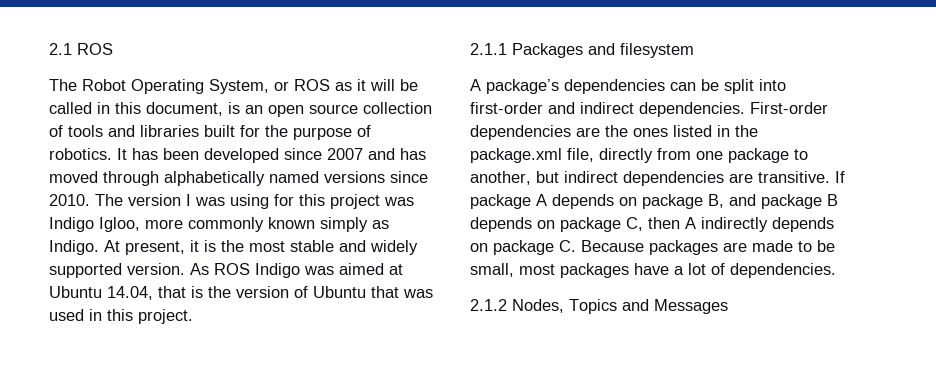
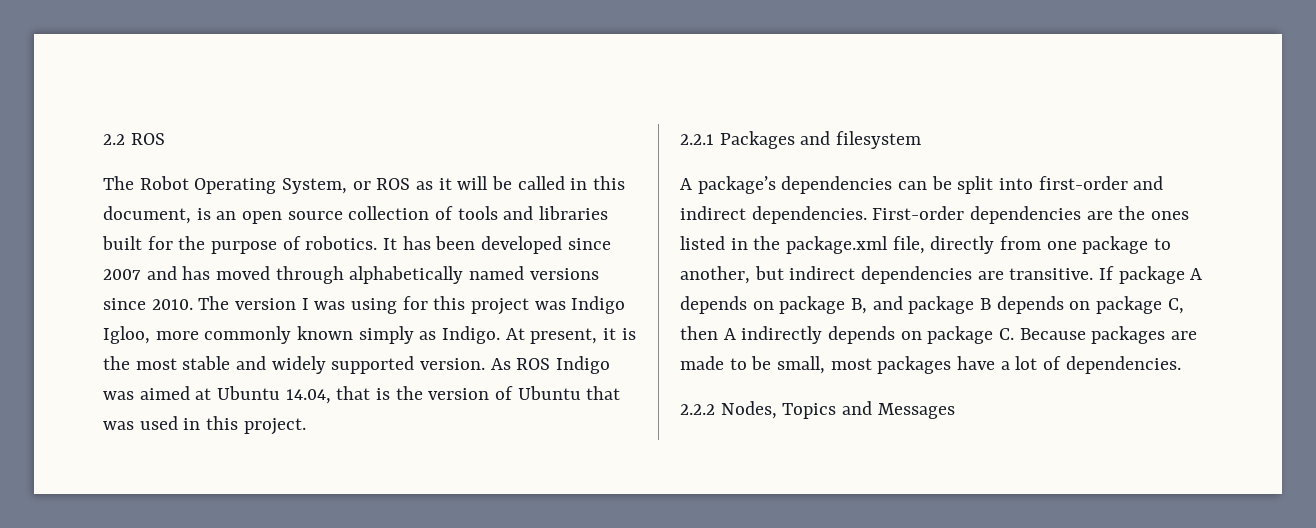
[49,43,72,55] 2.1 -> [103,134,125,145] 2.2
[470,43,507,55] 2.1.1 -> [680,134,714,145] 2.2.1
[470,299,507,311] 2.1.2 -> [680,404,715,415] 2.2.2

